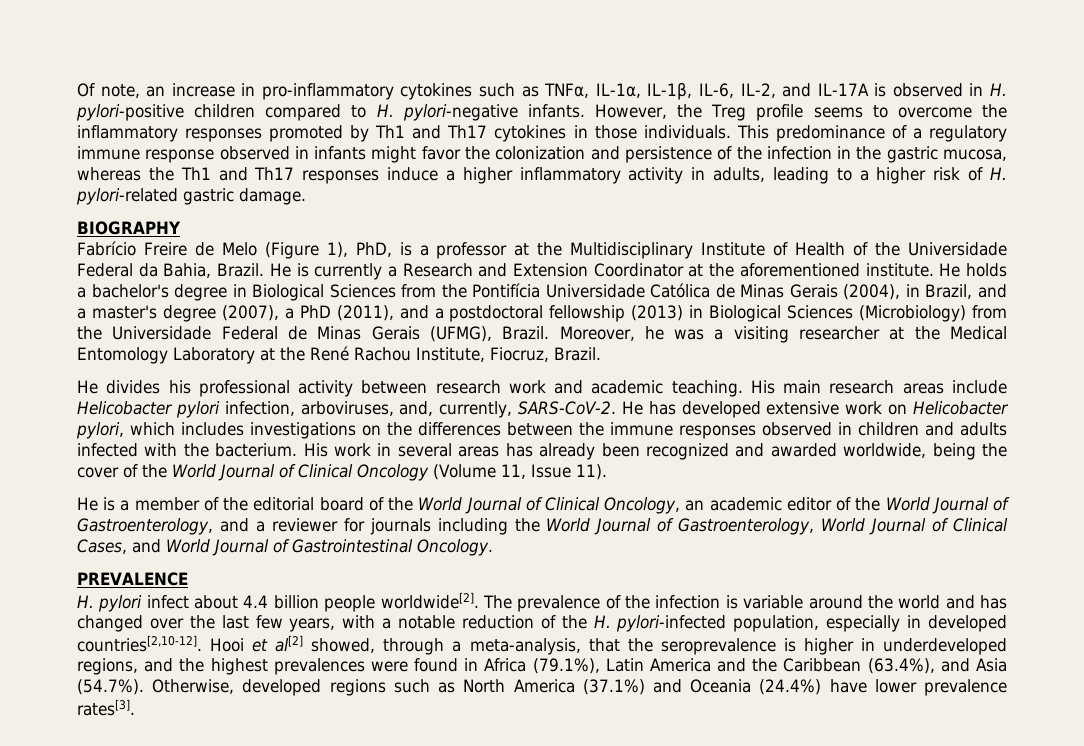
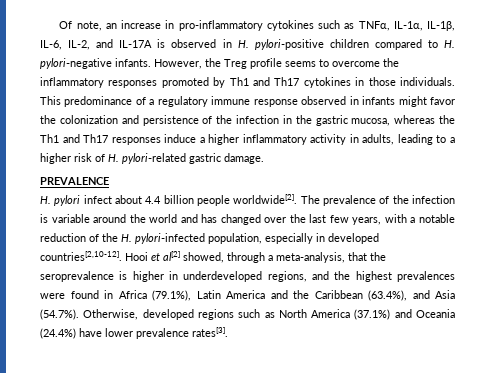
[77,221,181,235] [77,241,1007,259] [77,263,1008,280] [77,283,1007,301] [77,305,1007,322] [77,326,1007,343] [77,346,601,364] [77,380,1007,397] [77,401,1009,418] [76,422,1007,439] [77,443,1007,460] [77,464,607,481] [77,497,1011,514] [77,518,1008,535] [77,539,493,556] // BIOGRAPHY // Fabrício Freire de Melo (Figure 1), PhD, is a professor at the Multidisciplinary Institute of Health of the Universidade Federal da Bahia, Brazil. He is currently a Research and Extension Coordinator at the aforementioned institute. He holds a bachelor's degree in Biological Sciences from the Pontifícia Universidade Católica de Minas Gerais (2004), in Brazil, and a master's degree (2007), a PhD (2011), and a postdoctoral fellowship (2013) in Biological Sciences (Microbiology) from the Universidade Federal de Minas Gerais (UFMG), Brazil. Moreover, he was a visiting researcher at the Medical Entomology Laboratory at the René Rachou Institute, Fiocruz, Brazil. // He divides his professional activity between research work and academic teaching. His main research areas include Helicobacter pylori infection, arboviruses, and, currently, SARS-CoV-2. He has developed extensive work on Helicobacter pylori, which includes investigations on the differences between the immune responses observed in children and adults infected with the bacterium. His work in several areas has already been recognized and awarded worldwide, being the cover of the World Journal of Clinical Oncology (Volume 11, Issue 11). // He is a member of the editorial board of the World Journal of Clinical Oncology, an academic editor of the World Journal of Gastroenterology, and a reviewer for journals including the World Journal of Gastroenterology, World Journal of Clinical Cases, and World Journal of Gastrointestinal Oncology. -> (264, 158) none

